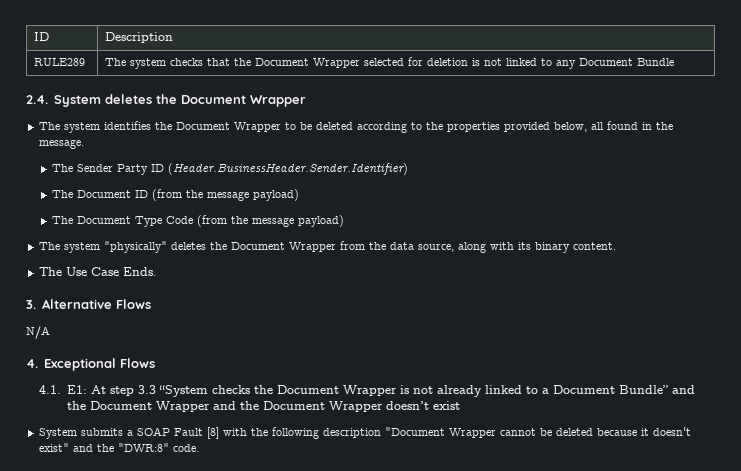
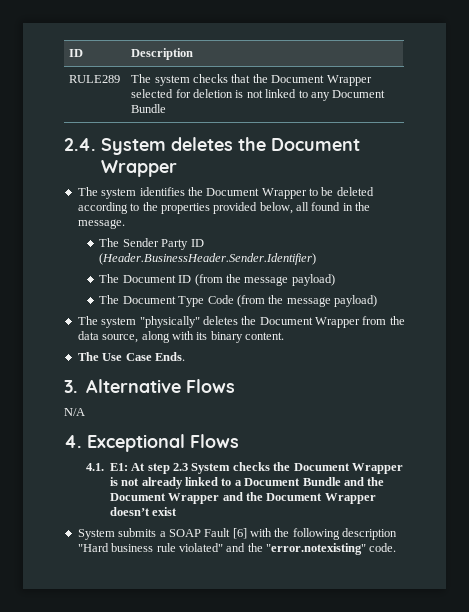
[137,385,208,397] 3.3 “System -> [173,463,231,474] 2.3 System
[618,385,668,394] Bundle” -> [302,477,341,486] Bundle
[206,427,219,439] [8] -> [232,528,247,539] [6]
[384,427,691,438] [38,443,169,452] "Document Wrapper cannot be deleted because it doesn't exist" and the "DWR:8" -> [77,543,366,555] "Hard business rule violated" and the "error.notexisting"

